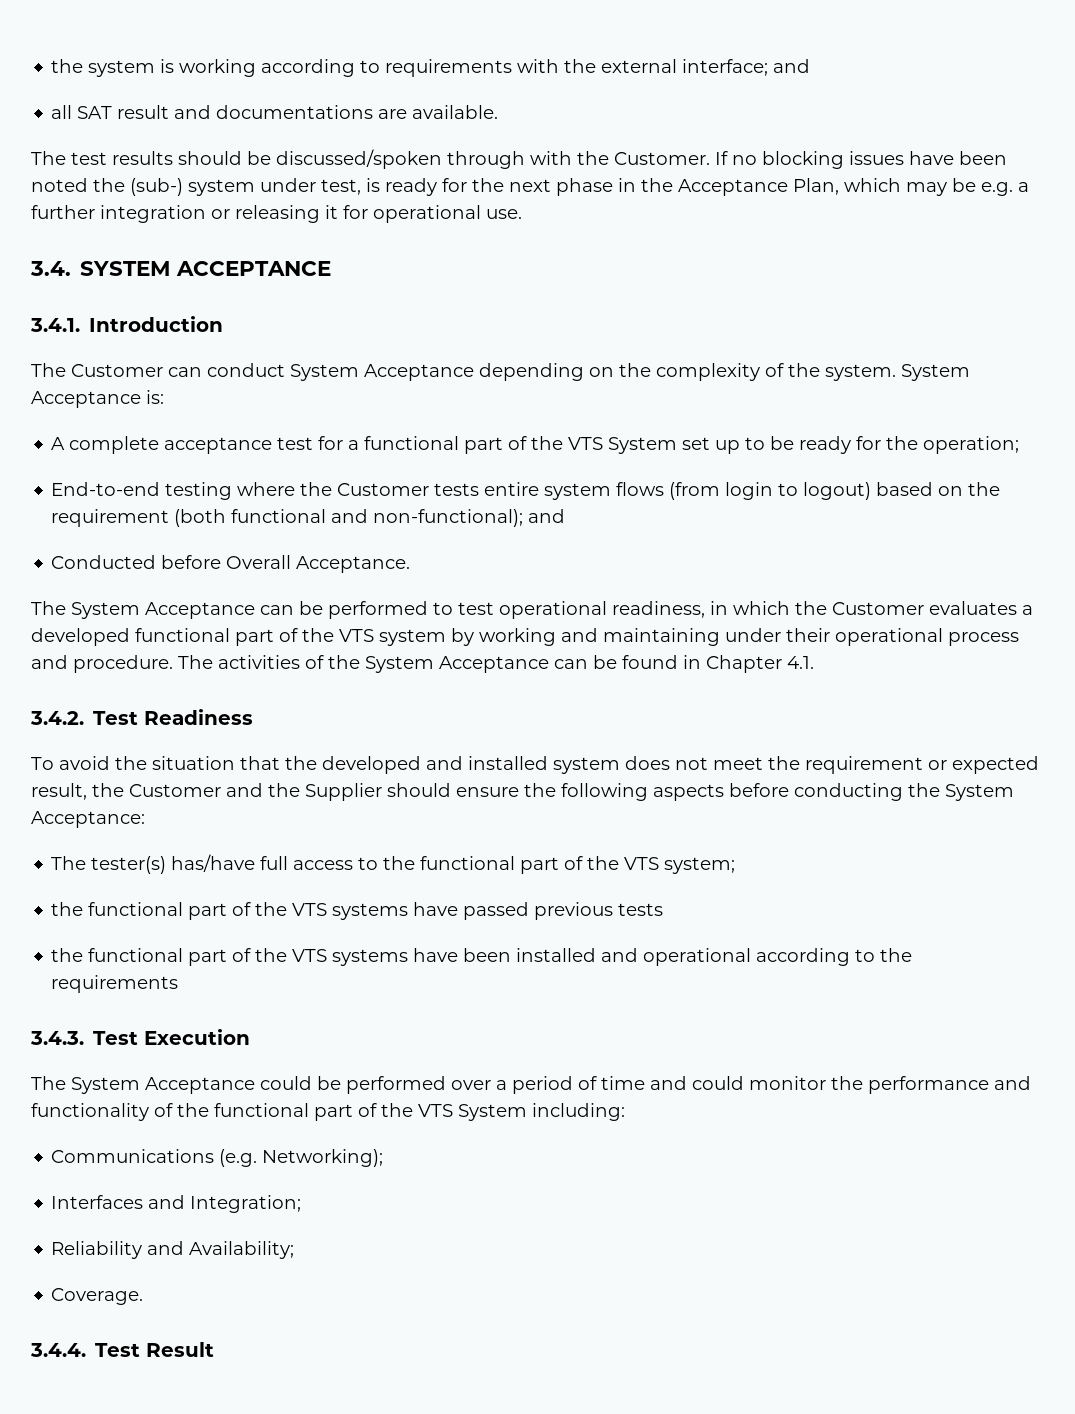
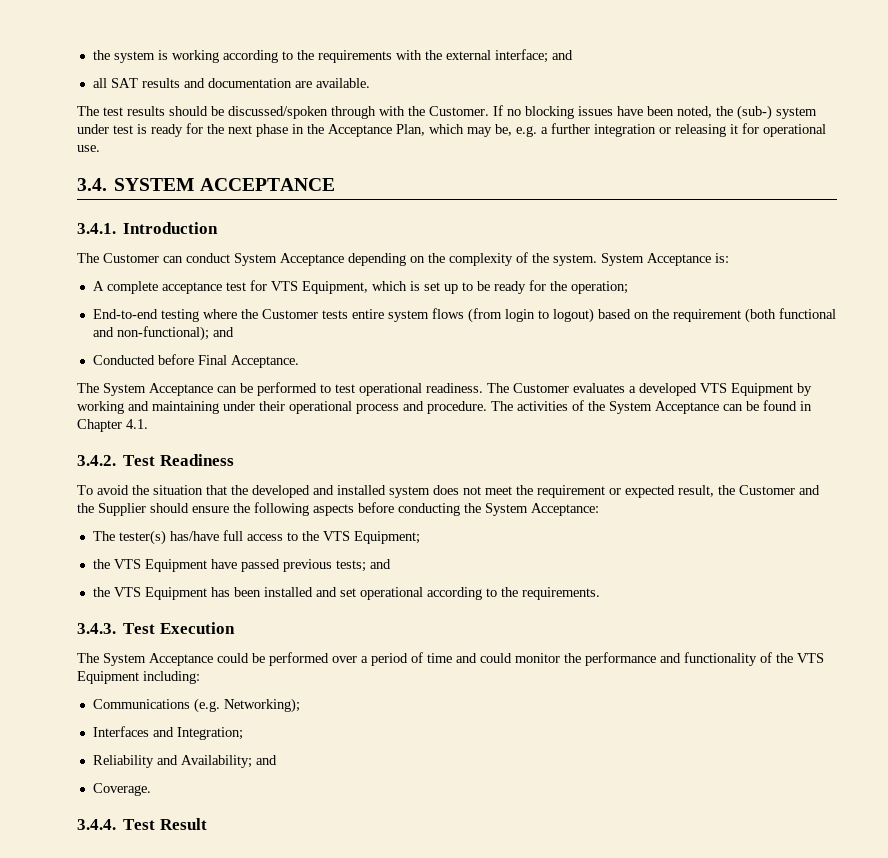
(381, 66) none -> [296,50,314,60] the
[117,105,374,119] result and documentations -> [141,78,292,88] results and documentation
[31,178,88,192] noted -> [677,106,712,118] noted,
[321,179,361,195] test, -> [113,125,133,134] test
[952,178,976,192] be -> [495,124,512,136] be,
[348,436,678,454] a functional part of the VTS System -> [270,281,420,294] VTS Equipment, which is
[226,555,292,569] Overall -> [197,355,227,365] Final
[612,601,1033,618] [31,628,446,646] readiness, in which the Customer evaluates a developed functional part of the VTS system -> [426,383,793,396] readiness. The Customer evaluates a developed VTS Equipment
[420,856,736,874] [51,902,409,920] functional part of the VTS system; // the functional part of the VTS systems -> [322,531,420,544] [92,559,207,572] VTS Equipment; // the VTS Equipment
[618,903,664,916] [51,948,459,966] tests // the functional part of the VTS systems have -> [335,559,391,572] [92,587,230,600] tests; and // the VTS Equipment has
(639, 955) none -> [339,588,356,597] set
[51,975,179,993] requirements -> [521,587,600,600] requirements.
[214,1103,527,1121] functional part of the VTS System -> [797,653,824,663] [77,671,139,684] VTS Equipment
(295, 1250) none -> [255,755,277,765] and

